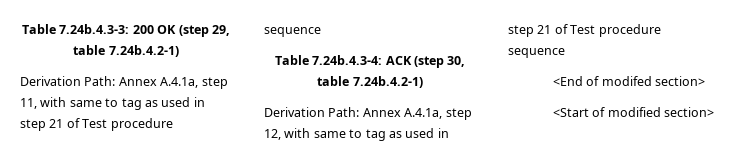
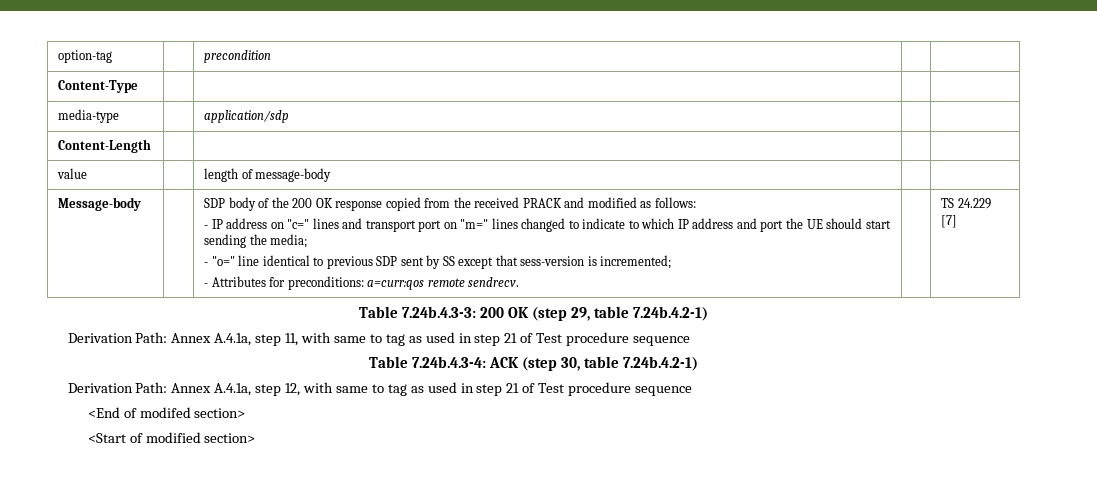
(22, 29) none -> [58,50,113,63] [204,50,272,63] [58,80,139,93] [58,109,120,123] [204,110,290,123] [58,139,152,153] [57,168,88,179] [204,168,332,182] [58,197,142,211] [204,197,696,211] [204,218,891,232] [204,234,308,248] [204,255,672,269] [204,276,520,290] [941,198,991,209] [941,215,958,228] option-tag | | precondition | | // Content-Type | | | | // media-type | | application/sdp | | // Content-Length | | | | // value | | length of message-body | | // Message-body | | SDP body of the 200 OK response copied from the received PRACK and modified as follows: // - IP address on "c=" lines and transport port on "m=" lines changed to indicate to which IP address and port the UE should start sending the media; // - "o=" line identical to previous SDP sent by SS except that sess-version is incremented; // - Attributes for preconditions: a=curr:qos remote sendrecv. | | TS 24.229 [7] //

